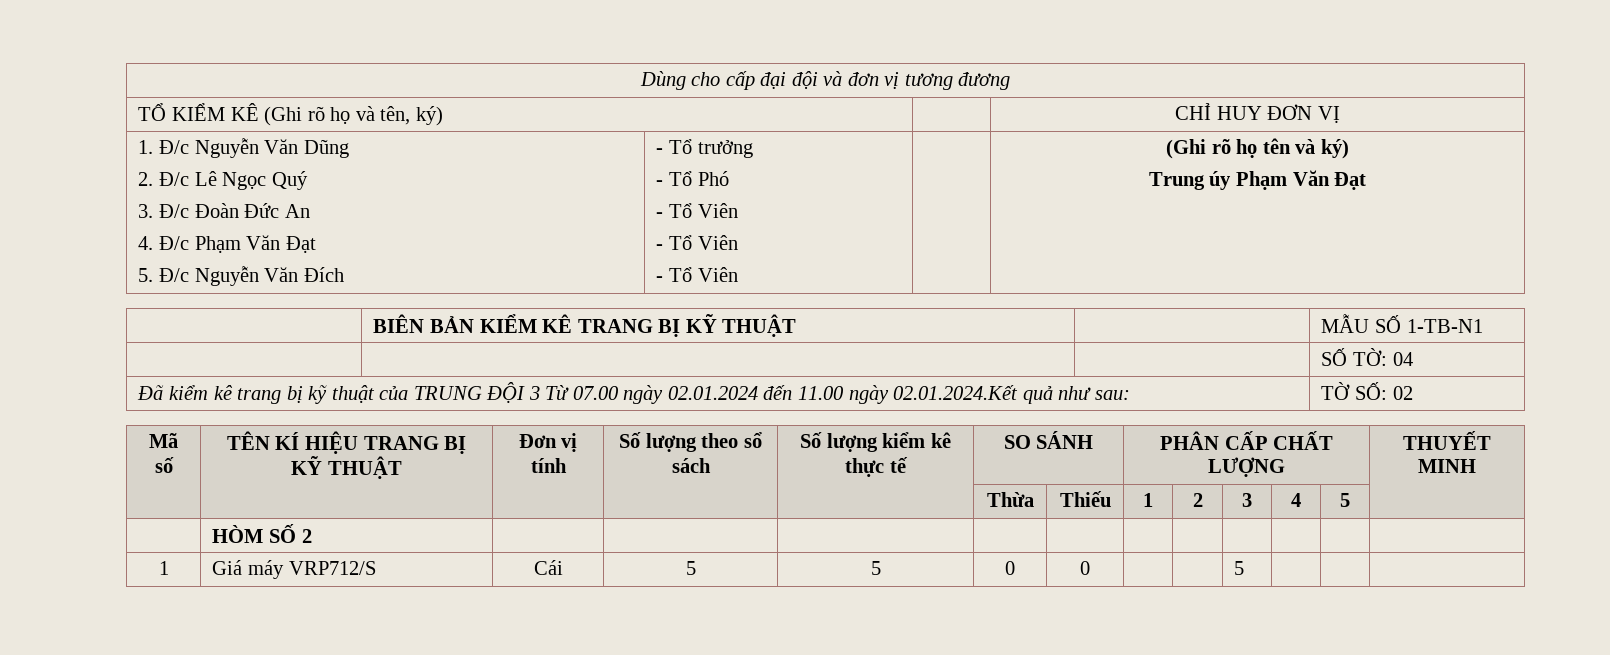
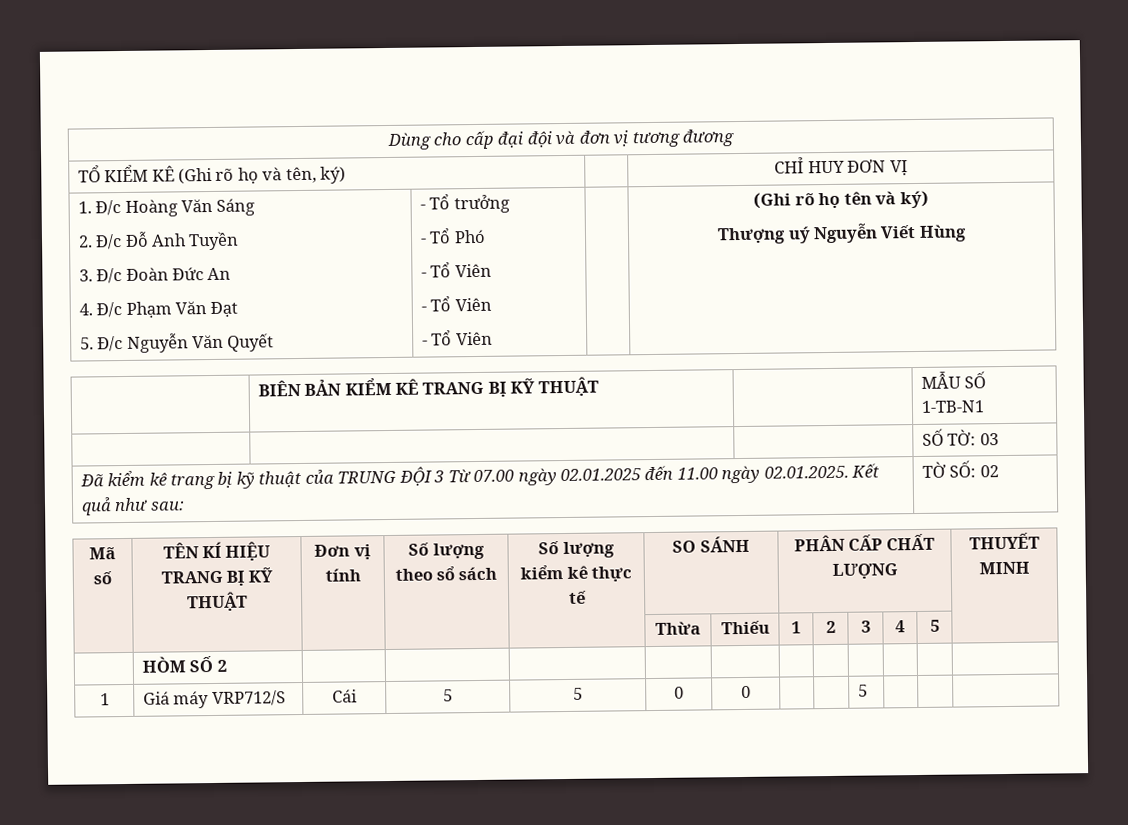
[194,138,349,158] Nguyễn Văn Dũng -> [124,198,256,217] Hoàng Văn Sáng
[194,171,308,190] Lê Ngọc Quý -> [124,231,240,251] Đỗ Anh Tuyền
[303,267,344,282] Đích -> [227,333,275,352] Quyết
[1148,170,1367,190] Trung úy Phạm Văn Đạt -> [717,223,967,245] Thượng uý Nguyễn Viết Hùng
[1392,352,1413,366] 04 -> [979,433,999,446] 03
[667,386,758,400] 02.01.2024 -> [559,468,641,482] 02.01.2025
[893,385,1019,400] 02.01.2024.Kết -> [763,463,881,479] 02.01.2025. Kết

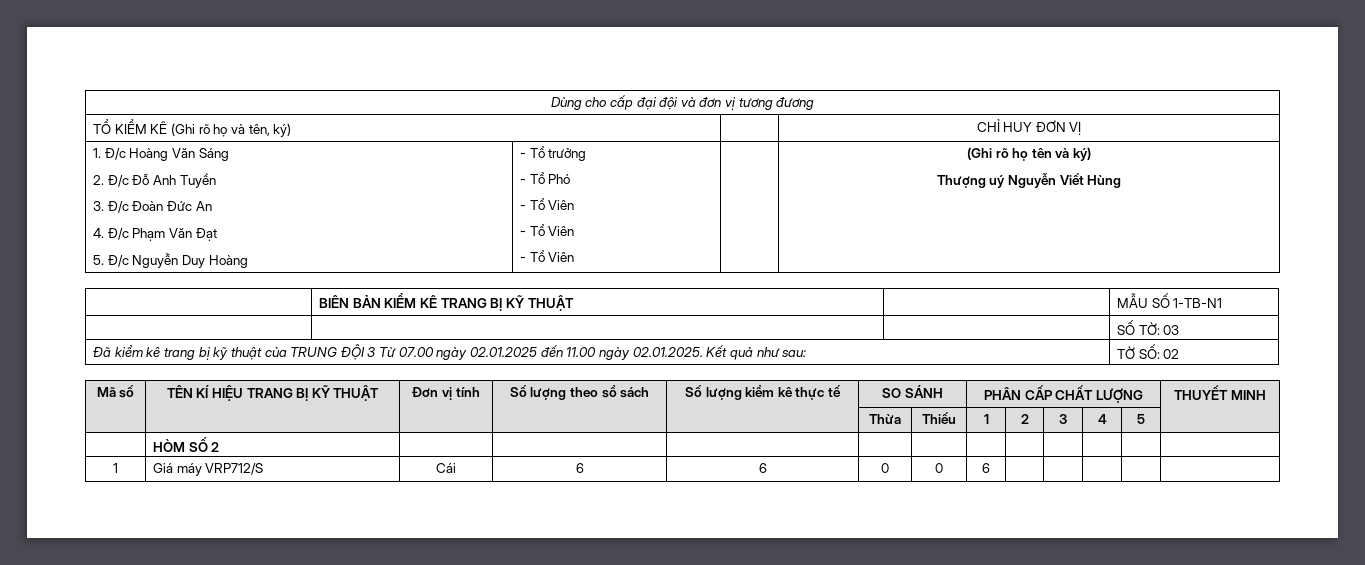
[191,333,275,352] Văn Quyết -> [181,255,248,268] Duy Hoàng
[443,689,453,702] [573,687,583,700] 5 | 5 -> [575,463,584,473] [758,463,767,473] 6 | 6
[857,684,868,697] | | 5 -> [982,463,990,473] 6 | |

